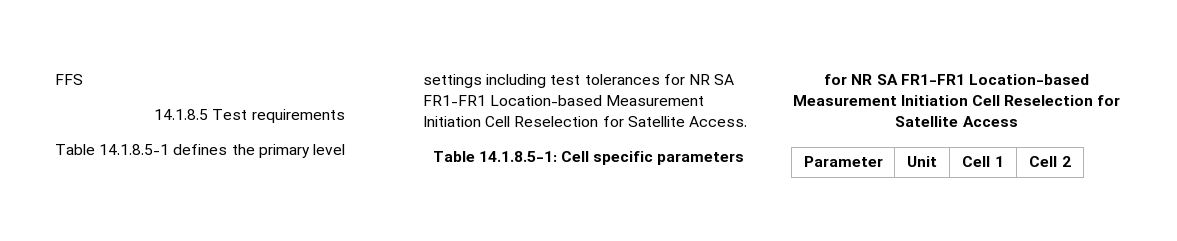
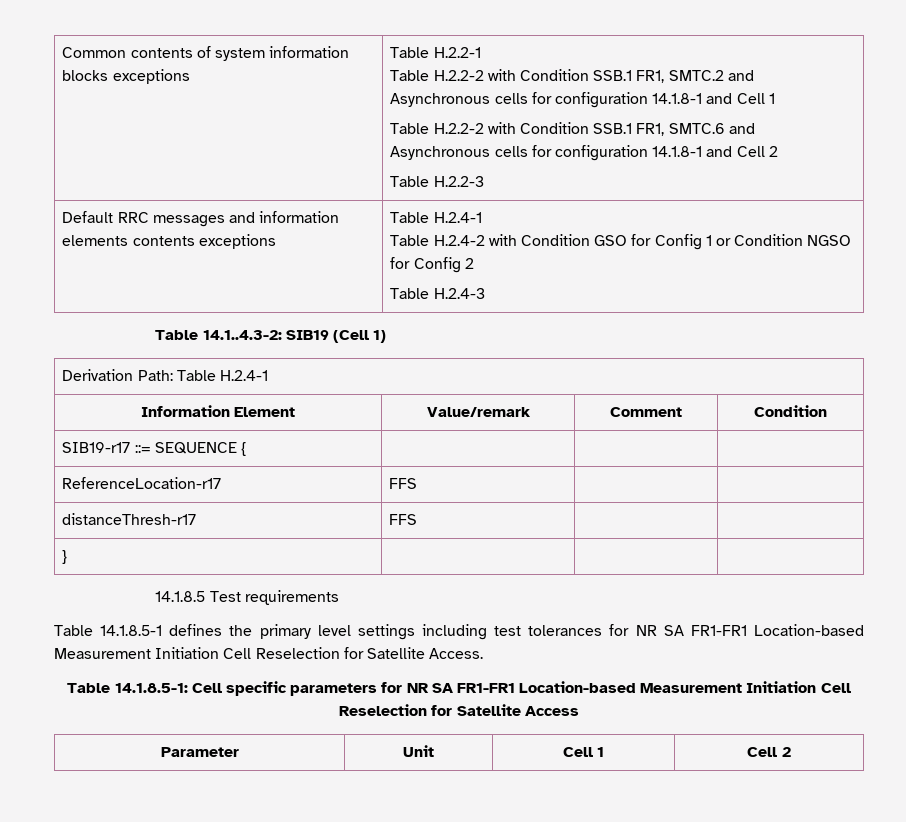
[55,74,83,85] FFS -> [62,46,350,61] [62,69,190,84] [390,47,481,58] [390,69,754,83] [390,92,775,108] [390,122,755,136] [390,145,778,161] [390,176,484,187] [62,211,340,227] [62,234,276,249] [390,212,482,223] [390,234,852,250] [390,257,474,273] [390,288,485,299] [155,330,387,343] [62,369,268,381] [140,405,296,417] [426,407,531,417] [610,407,682,417] [754,405,827,417] [62,442,246,456] [62,477,222,489] [389,478,418,489] [62,513,197,525] [389,514,418,525] [62,550,68,564] Common contents of system information blocks exceptions | Table H.2.2-1 // Table H.2.2-2 with Condition SSB.1 FR1, SMTC.2 and Asynchronous cells for configuration 14.1.8-1 and Cell 1 // Table H.2.2-2 with Condition SSB.1 FR1, SMTC.6 and Asynchronous cells for configuration 14.1.8-1 and Cell 2 // Table H.2.2-3 // Default RRC messages and information elements contents exceptions | Table H.2.4-1 // Table H.2.4-2 with Condition GSO for Config 1 or Condition NGSO for Config 2 // Table H.2.4-3 // Table 14.1..4.3-2: SIB19 (Cell 1) // Derivation Path: Table H.2.4-1 // Information Element | Value/remark | Comment | Condition // SIB19-r17 ::= SEQUENCE { | | | // ReferenceLocation-r17 | FFS | | // distanceThresh-r17 | FFS | | // } | | |

